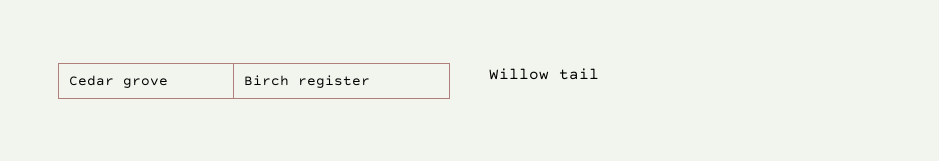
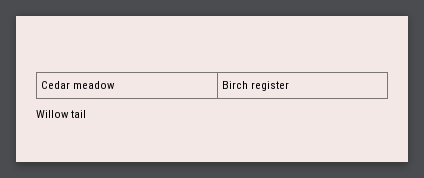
[122,78,168,88] grove -> [73,81,116,89] meadow

